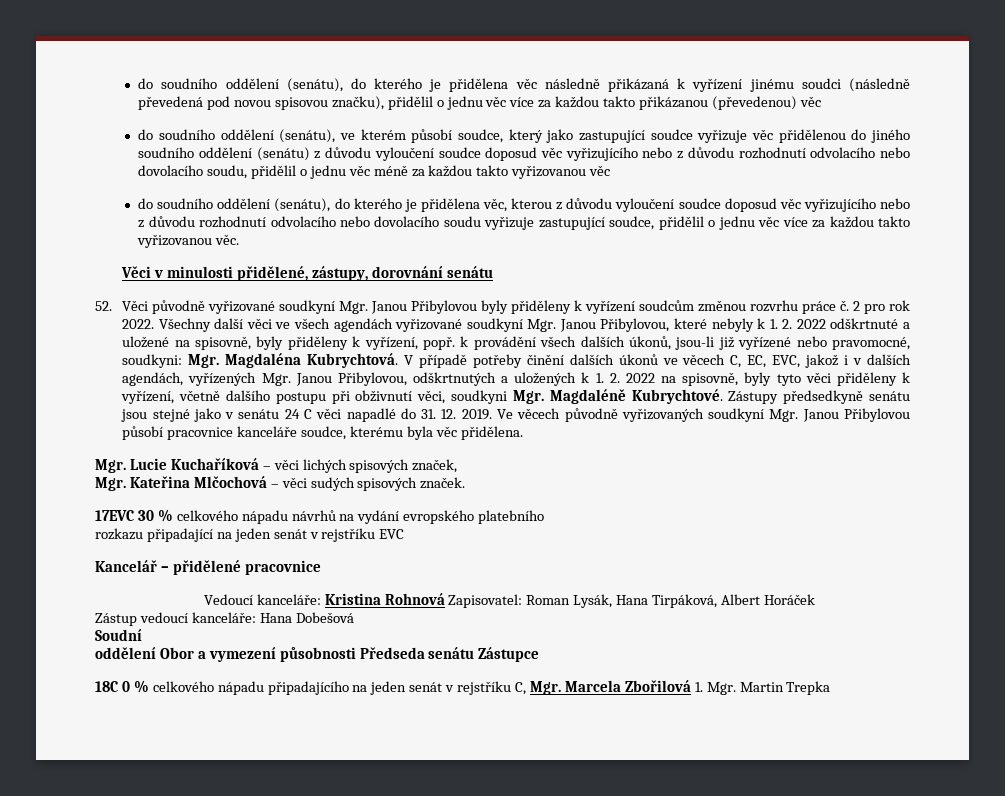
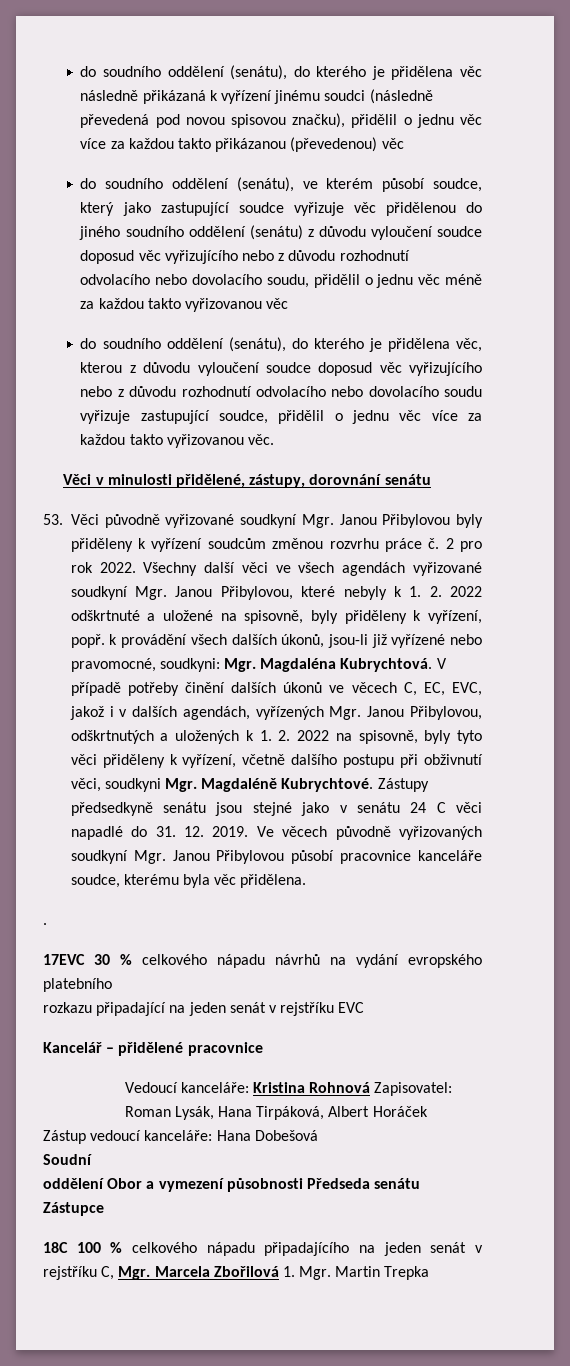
[95,301,112,311] 52. -> [43,514,63,525] 53.
[95,458,458,473] [95,476,466,491] Mgr. Lucie Kuchaříková – věci lichých spisových značek, // Mgr. Kateřina Mlčochová – věci sudých spisových značek. -> [43,923,47,925] .
[121,681,130,692] 0 -> [76,1242,101,1253] 100

